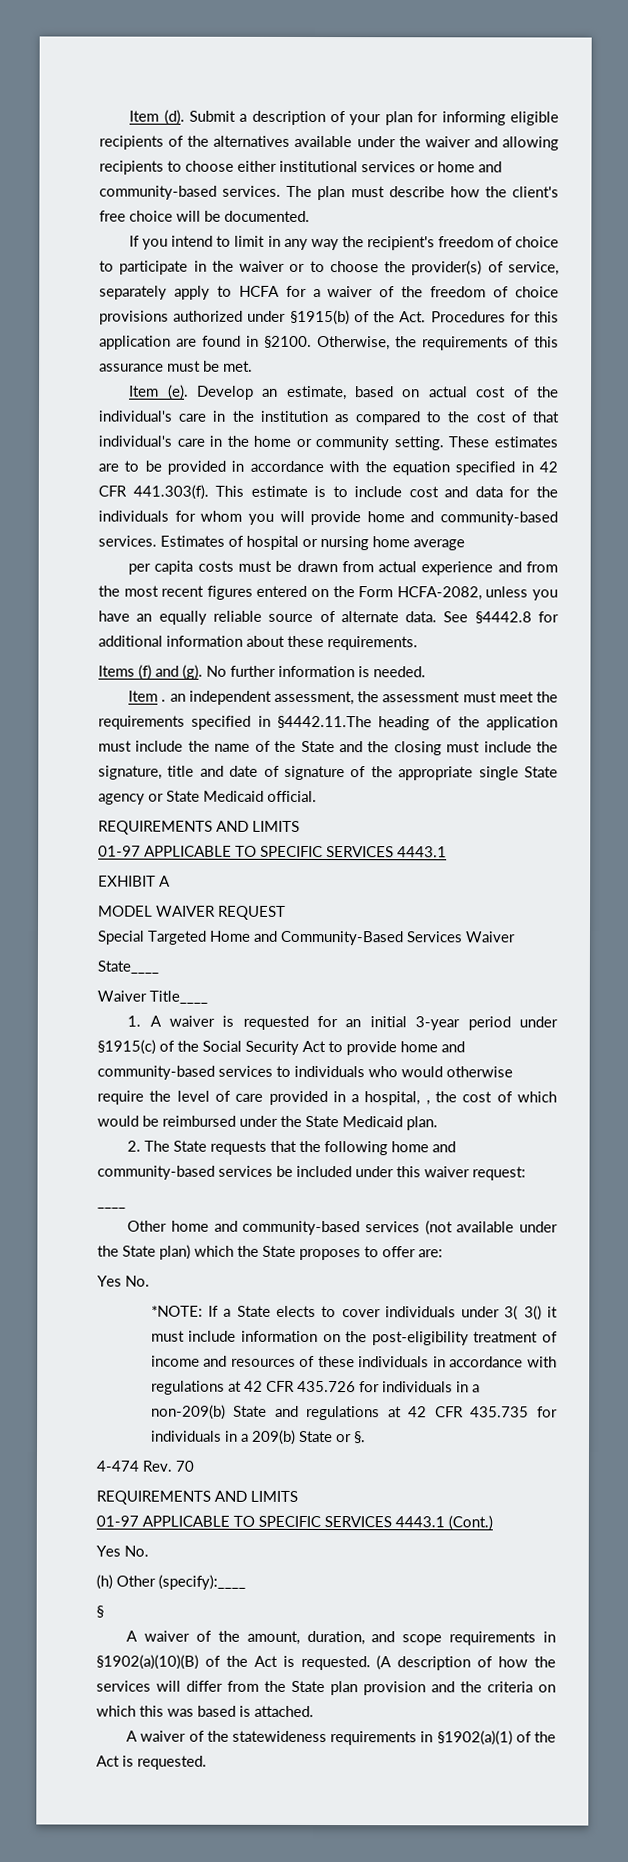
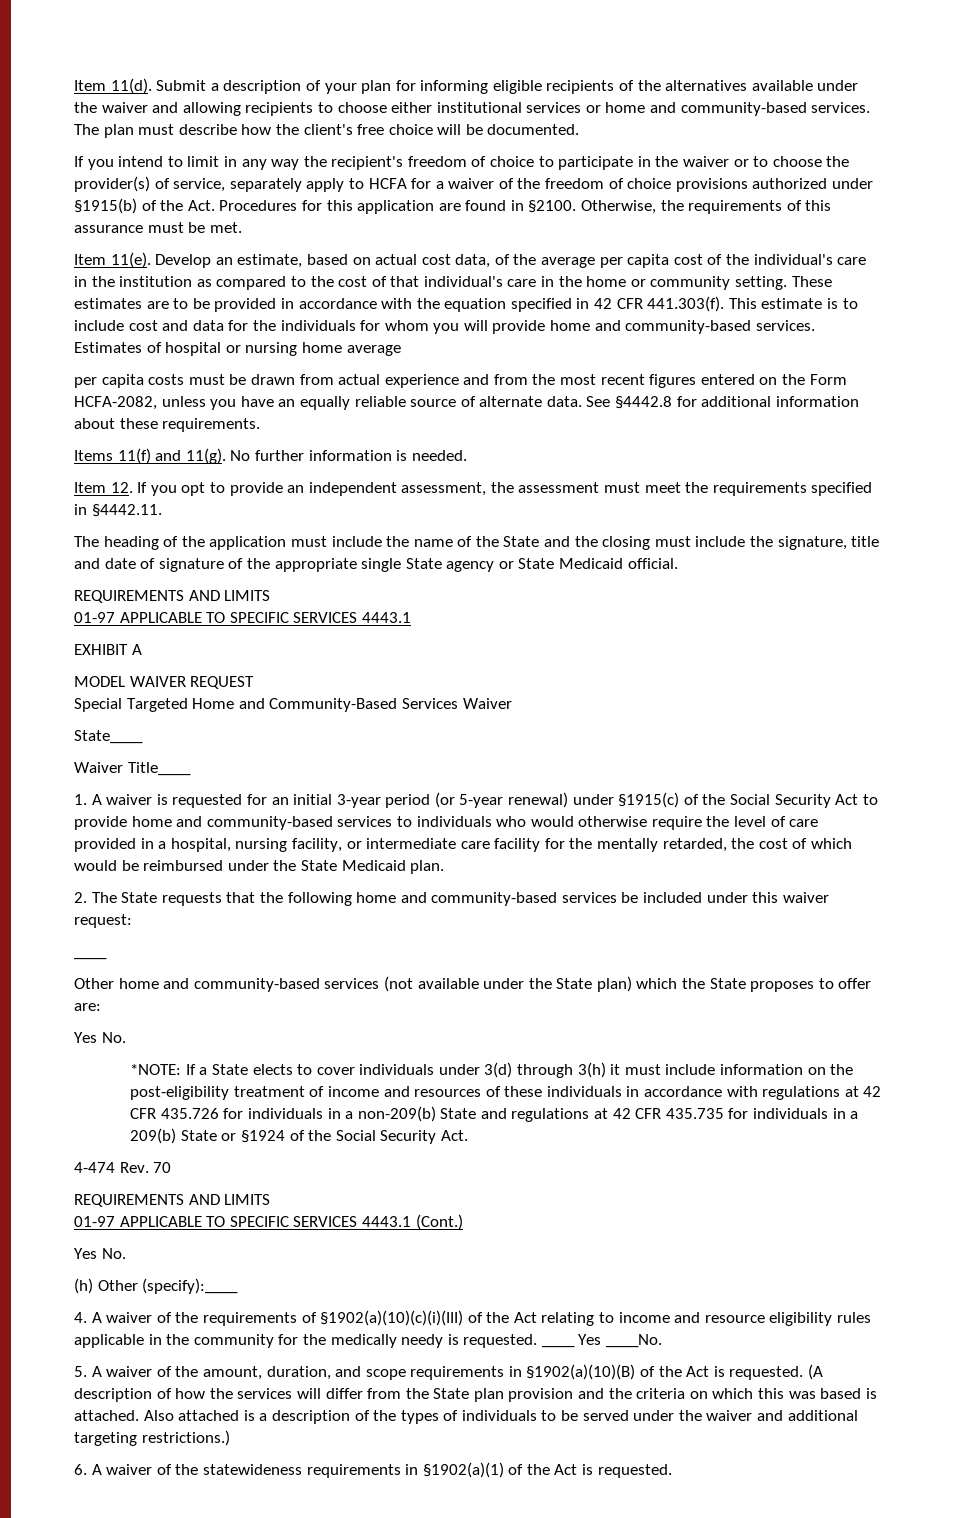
[129,109,185,125] Item (d). -> [74,78,152,94] Item 11(d).
[167,384,189,400] (e). -> [110,252,151,268] 11(e).
(507, 392) none -> [455,254,703,268] data, of the average per capita cost
[138,664,203,680] (f) and (g). -> [117,448,226,464] 11(f) and 11(g).
[161,699,167,702] . -> [110,482,283,496] 12. If you opt to provide
[276,715,372,729] §4442.11.The -> [91,504,162,517] [74,536,99,547] §4442.11. // The
(511, 1023) none -> [434,792,569,808] (or 5-year renewal)
[425,1100,430,1106] , -> [235,838,727,852] nursing facility, or intermediate care facility for the mentally retarded,
[504,1305,542,1321] 3( 3() -> [484,1062,606,1078] 3(d) through 3(h)
[353,1431,366,1444] §. -> [240,1130,468,1144] §1924 of the Social Security Act.
[96,1605,104,1618] § // -> [74,1310,872,1326] [74,1334,575,1348] [578,1334,663,1348] [74,1366,87,1377] 4. A waiver of the requirements of §1902(a)(10)(c)(i)(III) of the Act relating to income and resource eligibility rules applicable in the community for the medically needy is requested. ____ Yes ____No. // 5.
(314, 1711) // -> [143,1410,858,1424] [74,1430,230,1446] [74,1464,87,1475] Also attached is a description of the types of individuals to be served under the waiver and additional targeting restrictions.) // 6.

